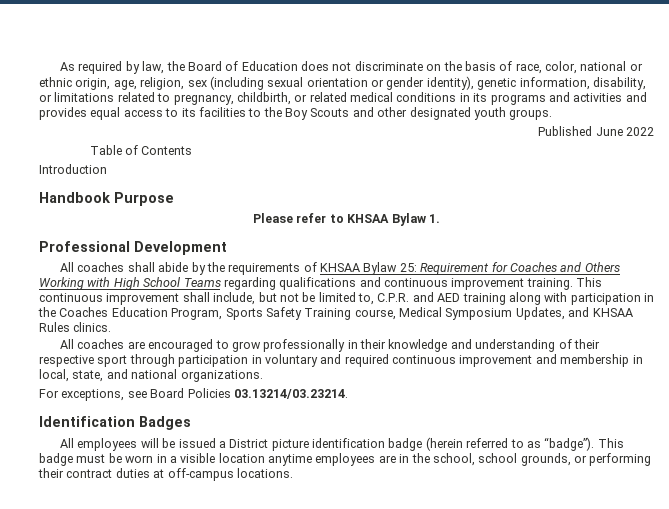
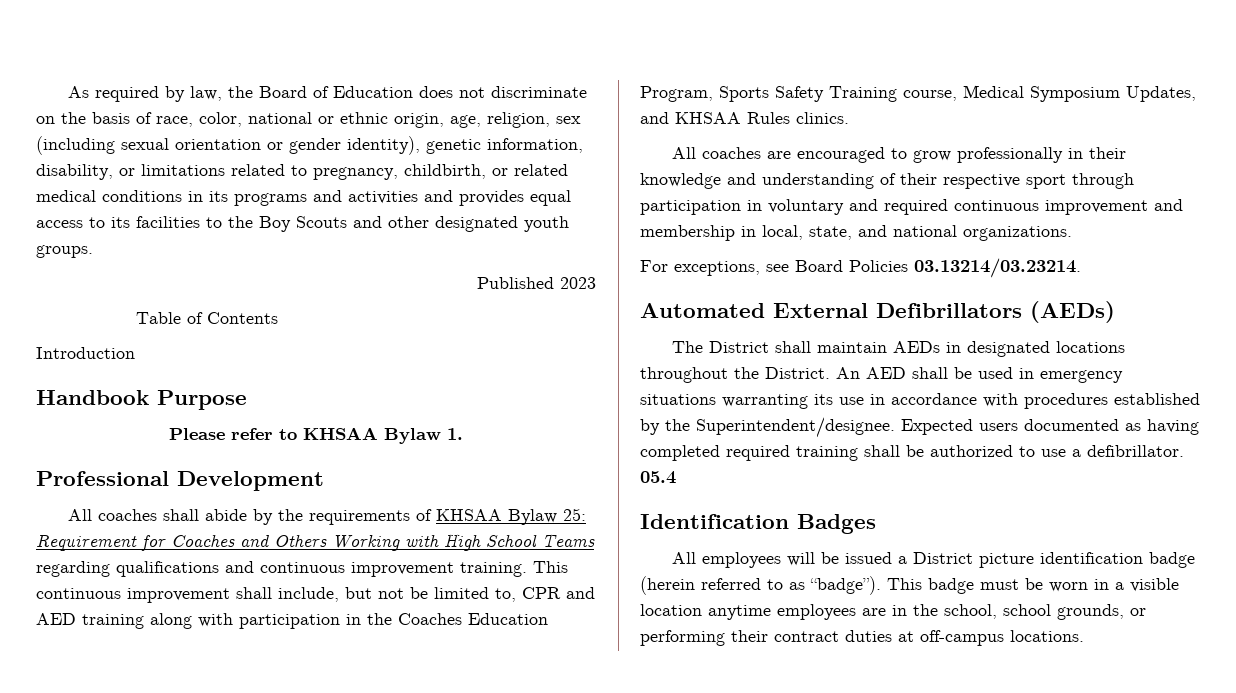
[595,127,654,136] June 2022 -> [560,277,596,289] 2023
[377,293,410,302] C.P.R. -> [522,587,561,599] CPR
(348, 394) none -> [640,301,1115,323] [671,341,1125,357] [640,367,1123,383] [640,393,1200,409] [640,417,1199,438] [640,445,1184,461] [640,471,676,484] // Automated External Defibrillators (AEDs) // The District shall maintain AEDs in designated locations throughout the District. An AED shall be used in emergency situations warranting its use in accordance with procedures established by the Superintendent/designee. Expected users documented as having completed required training shall be authorized to use a defibrillator. 05.4

